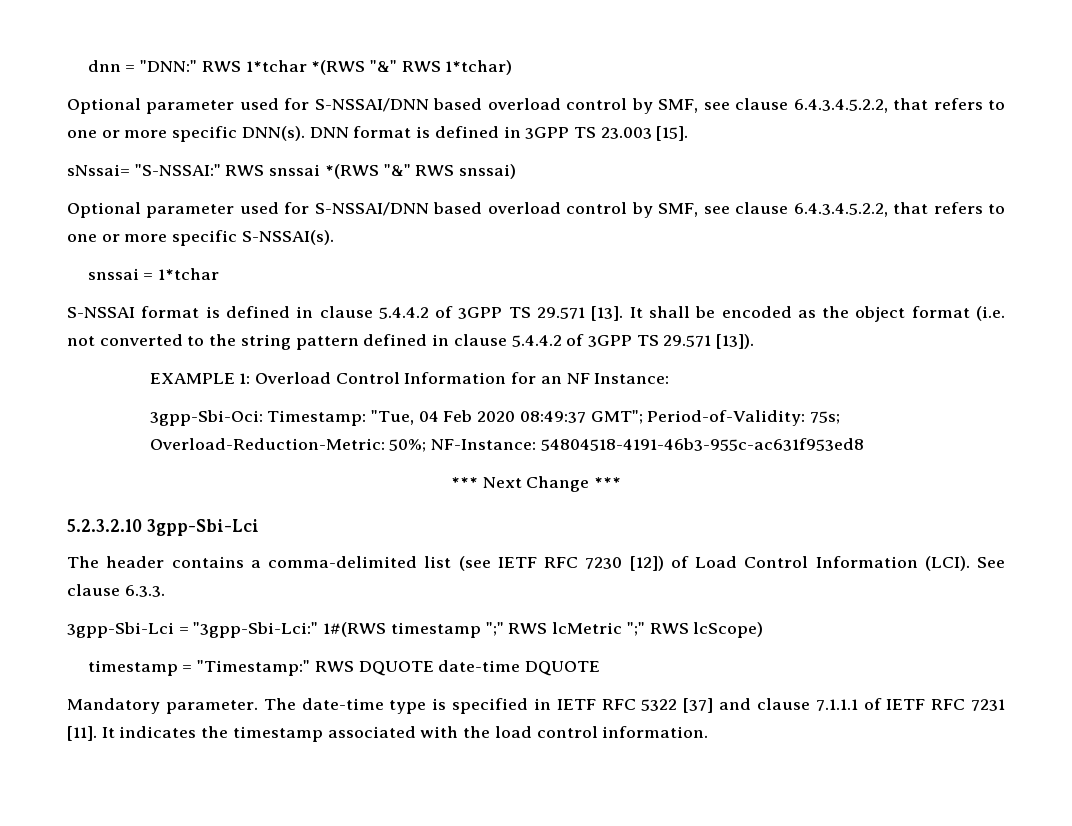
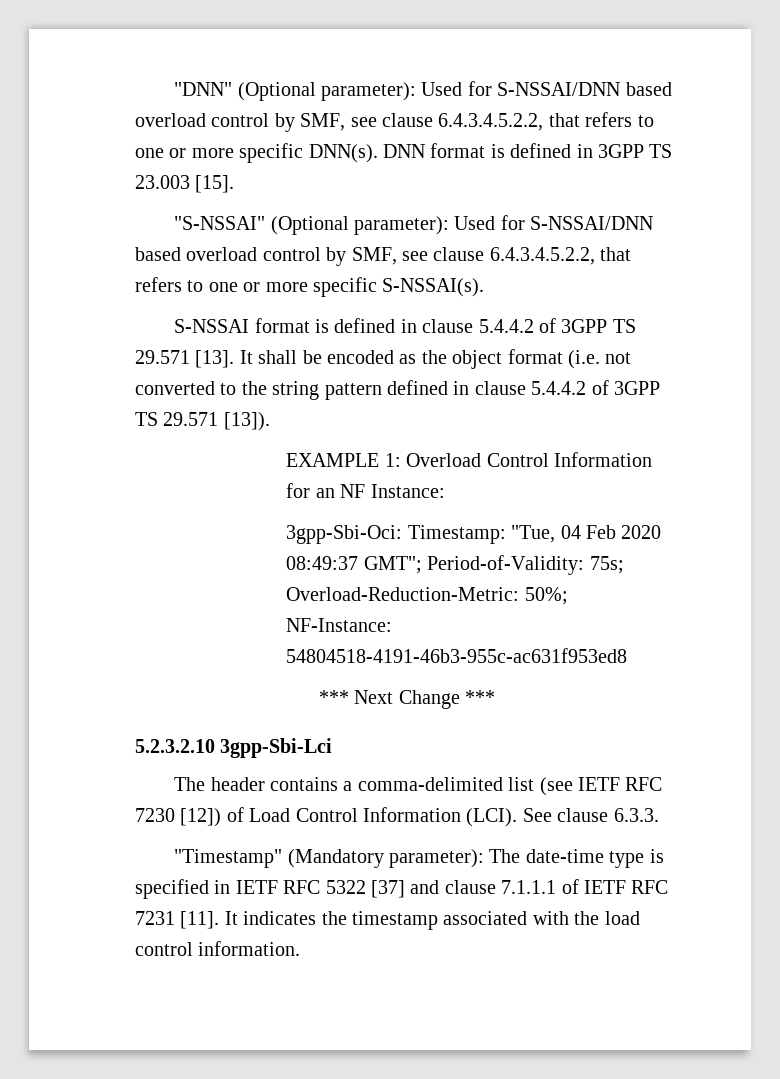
[87,60,513,75] [67,98,279,114] dnn = "DNN:" RWS 1*tchar *(RWS "&" RWS 1*tchar) // Optional parameter used -> [174,82,463,101] "DNN" (Optional parameter): Used
[67,164,517,179] [67,202,279,218] sNssai= "S-NSSAI:" RWS snssai *(RWS "&" RWS snssai) // Optional parameter used -> [174,216,496,235] "S-NSSAI" (Optional parameter): Used
[87,268,220,280] // snssai = 1*tchar -> (485, 287) none
[67,622,764,638] [87,660,600,676] [67,698,258,714] 3gpp-Sbi-Lci = "3gpp-Sbi-Lci:" 1#(RWS timestamp ";" RWS lcMetric ";" RWS lcScope) // timestamp = "Timestamp:" RWS DQUOTE date-time DQUOTE // Mandatory parameter. -> [174,849,484,868] "Timestamp" (Mandatory parameter):

